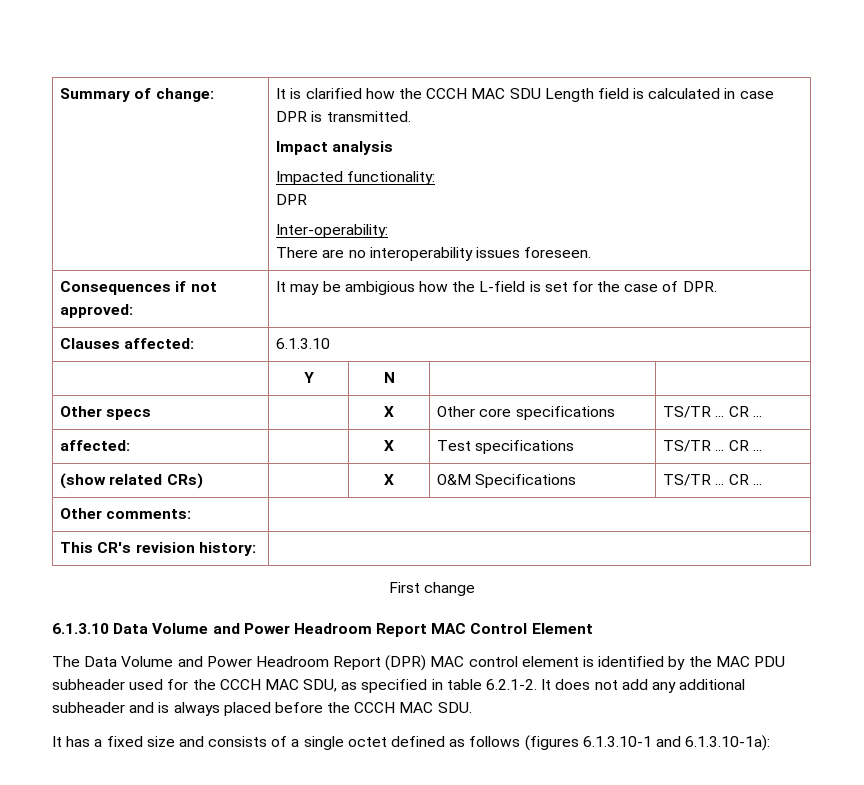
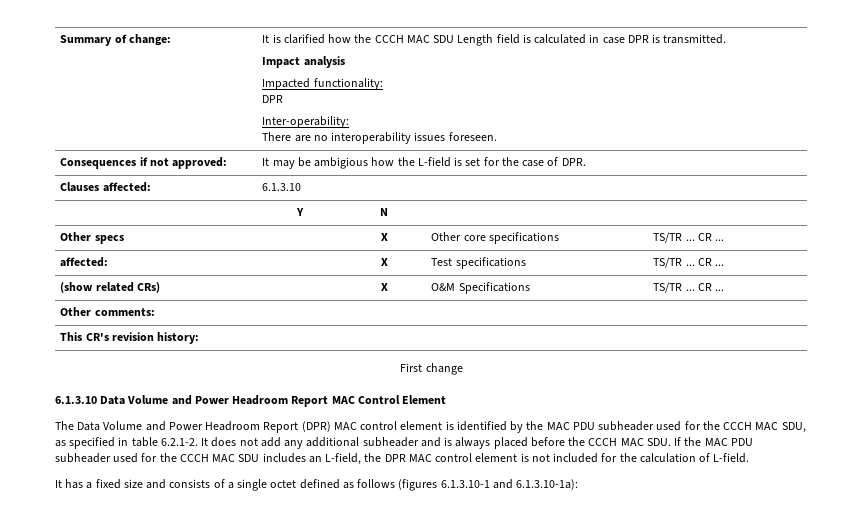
(472, 707) none -> [674,437,753,446] [55,453,750,465] If the MAC PDU subheader used for the CCCH MAC SDU includes an L-field, the DPR MAC control element is not included for the calculation of L-field.

